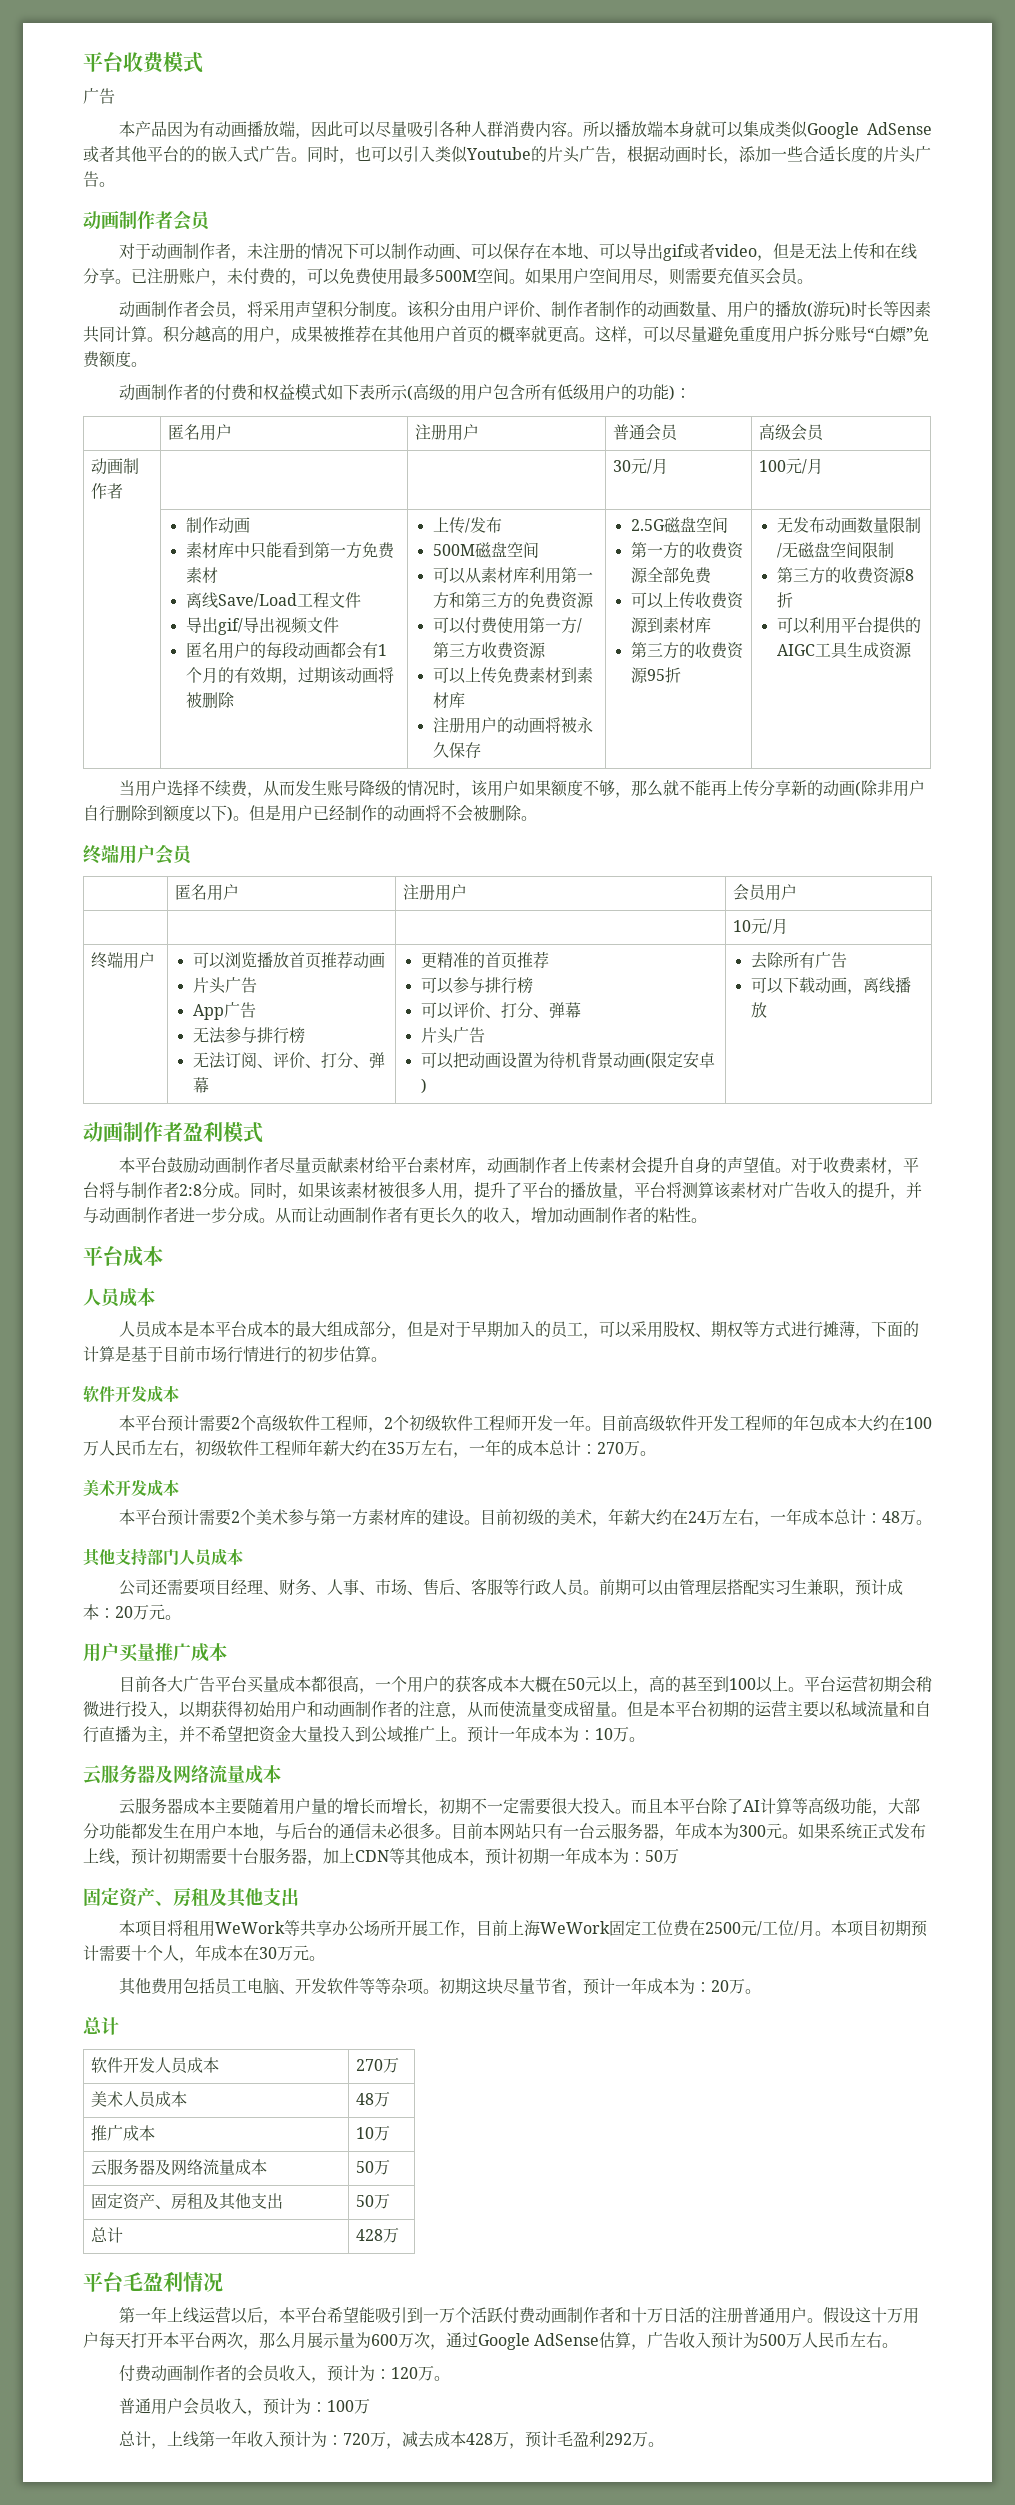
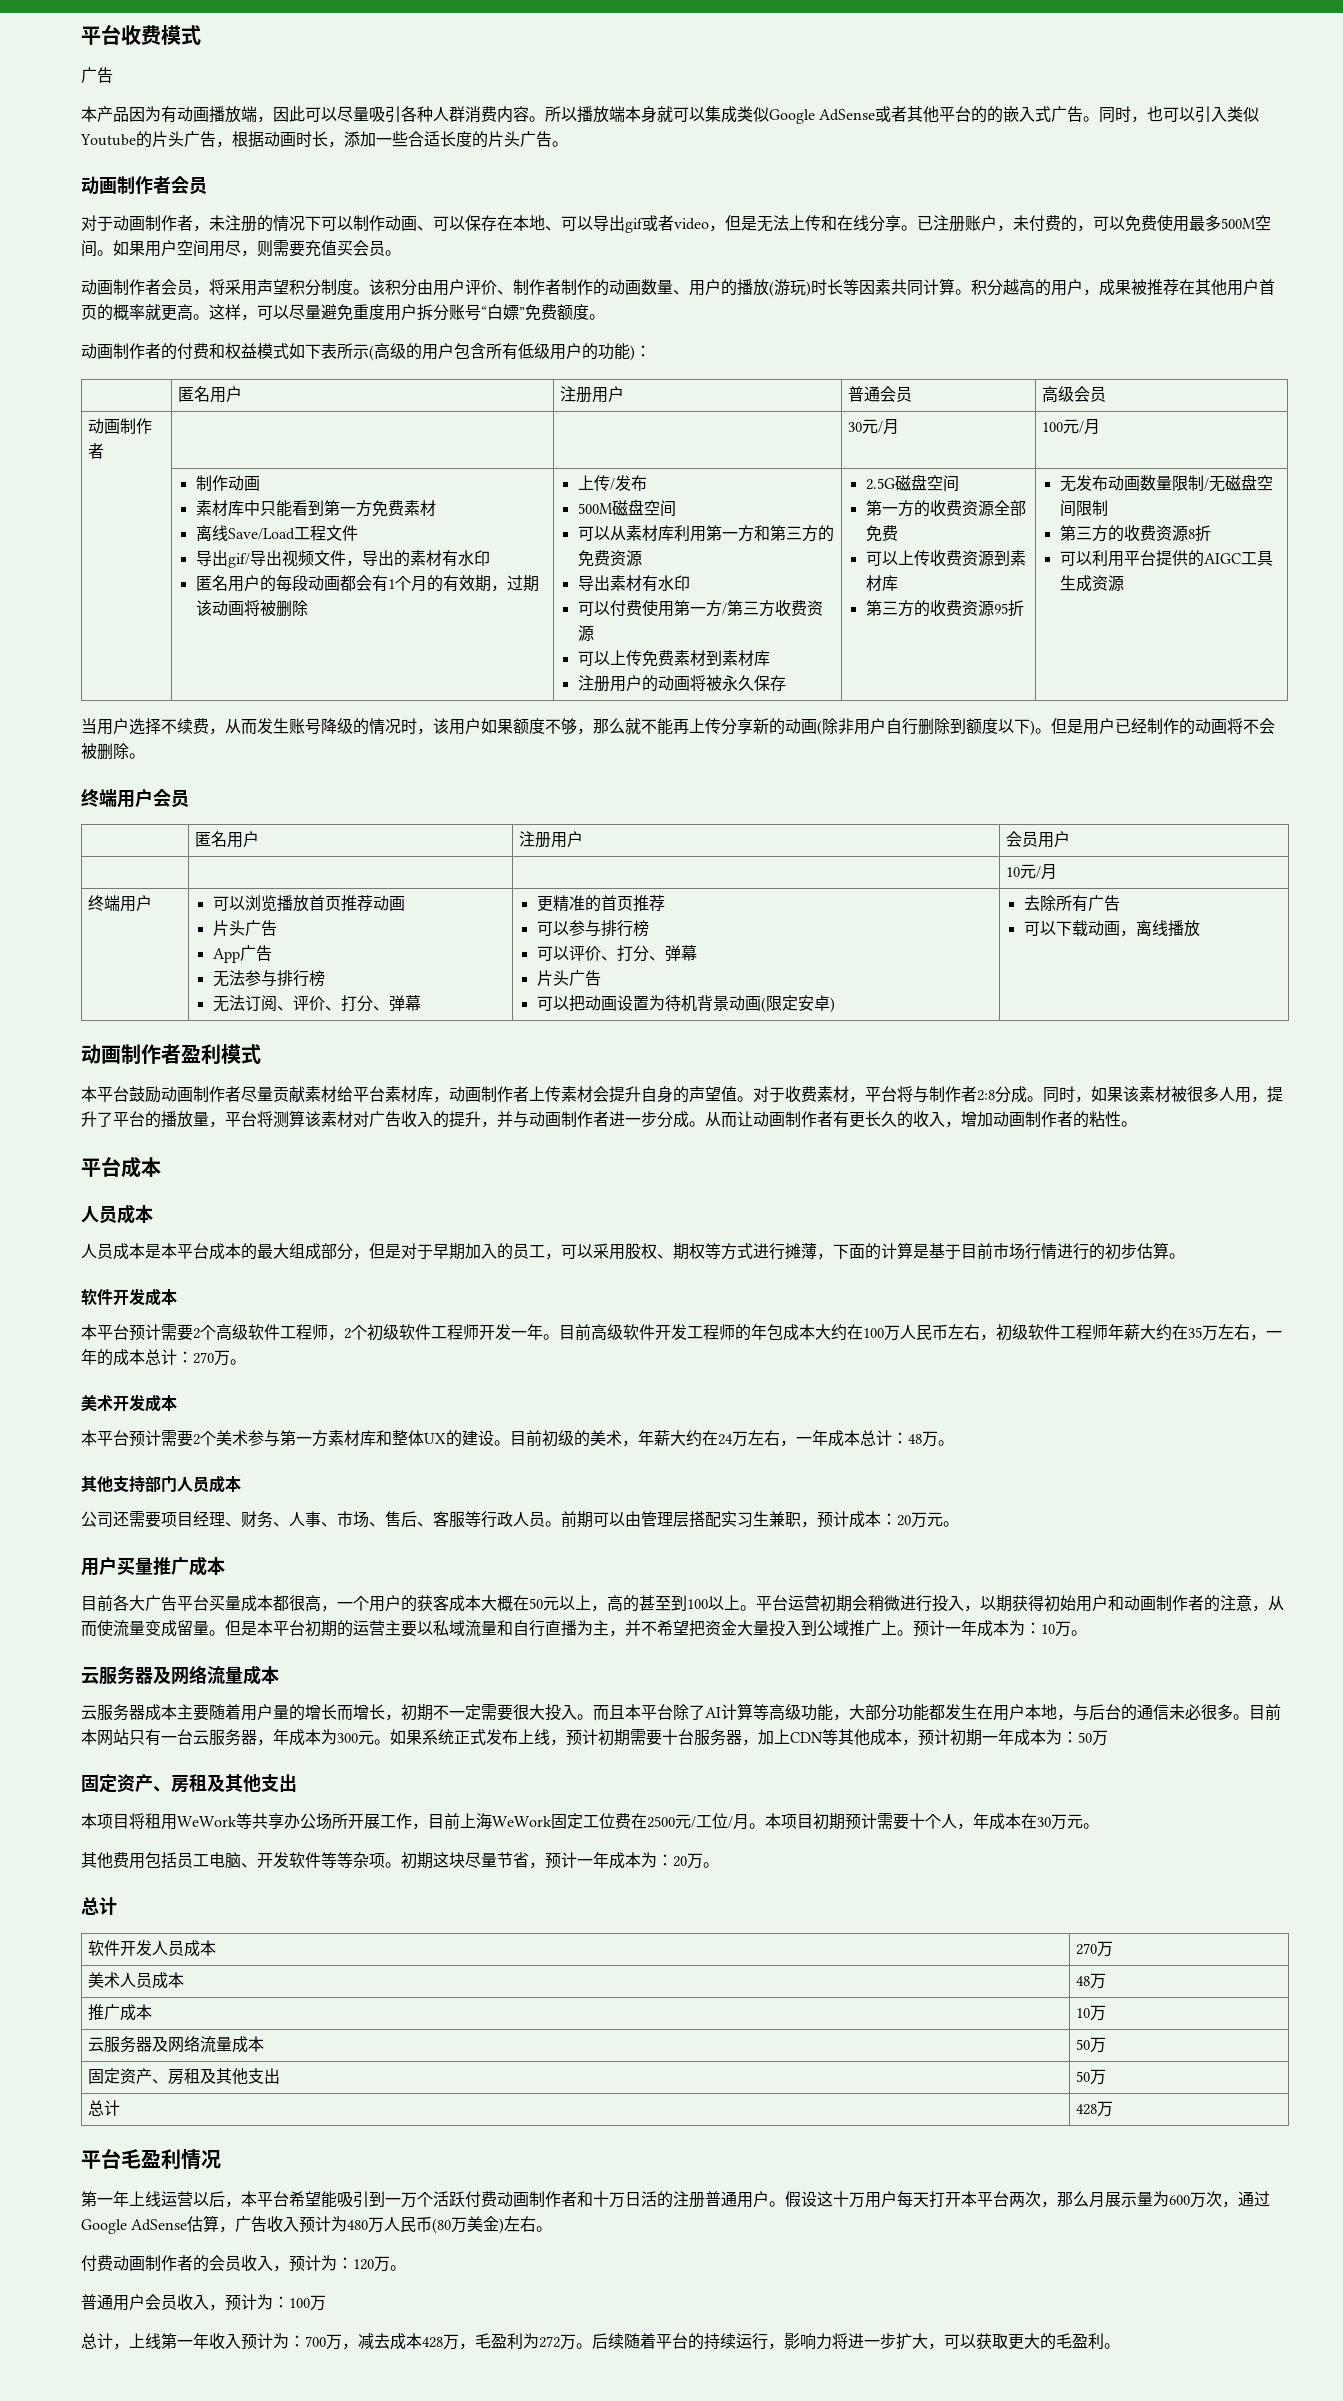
(339, 625) none -> [345,550,490,567] ，导出的素材有水印
(594, 600) none -> [577,575,690,592] // 导出素材有水印
(416, 1517) none -> [376,1430,446,1446] 和整体UX
[759,2332,851,2348] 500万人民币 -> [347,2216,505,2234] 480万人民币(80万美金)
[342,2433,370,2445] 720 -> [305,2336,326,2347] 700
[524,2431,648,2448] 预计毛盈利292万 -> [475,2333,1104,2350] 毛盈利为272万。后续随着平台的持续运行，影响力将进一步扩大，可以获取更大的毛盈利

